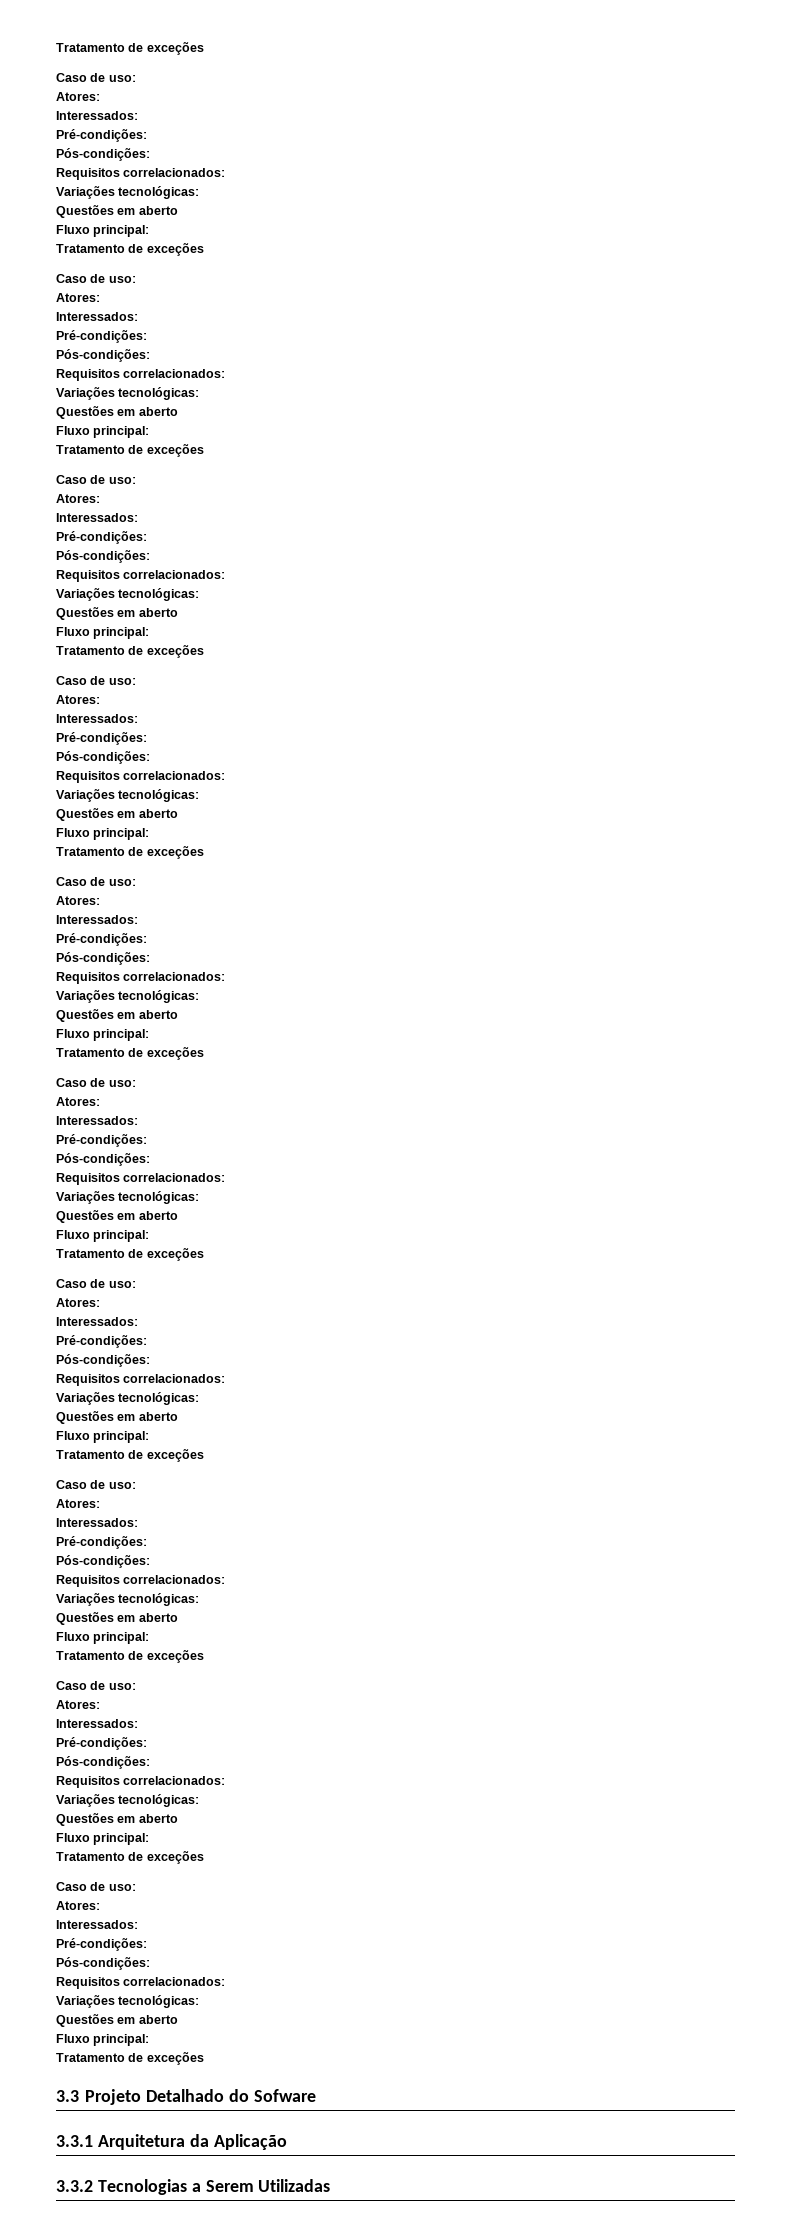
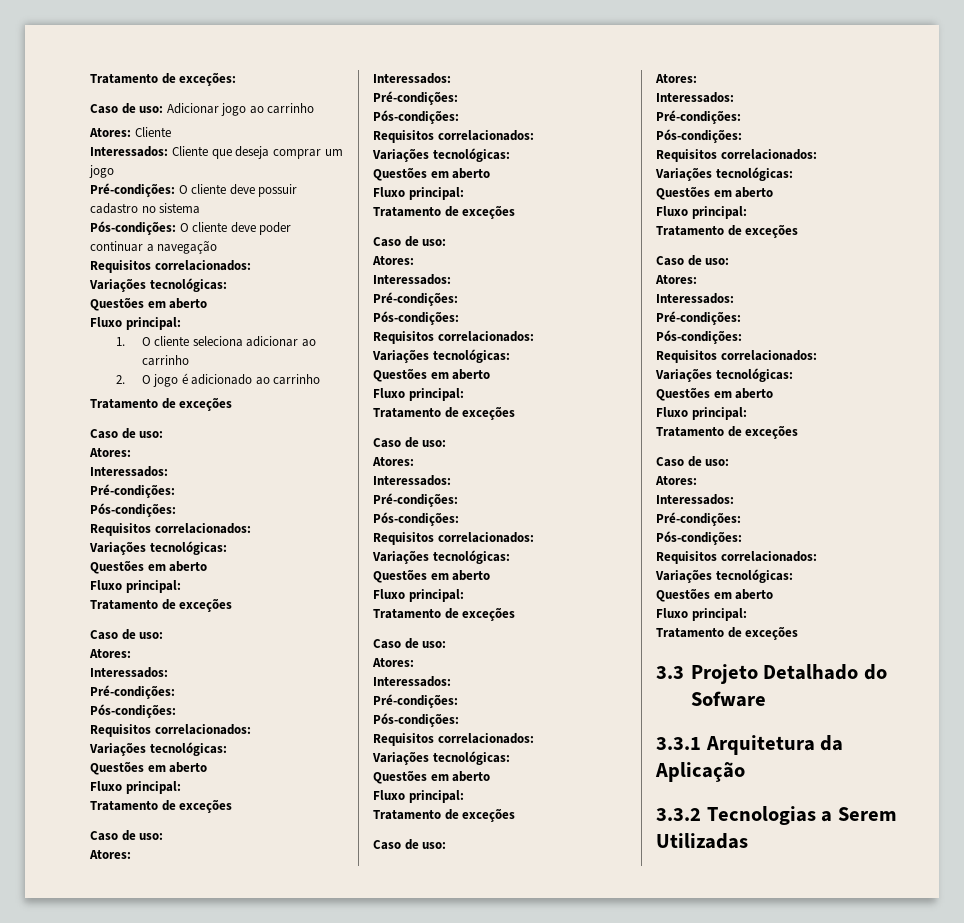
[56,42,204,55] [56,73,136,82] [56,92,100,101] [56,111,138,120] [56,129,147,142] [56,148,150,161] [56,168,226,180] [56,186,200,199] [56,205,178,218] [56,225,150,237] Tratamento de exceções // Caso de uso: // Atores: // Interessados: // Pré-condições: // Pós-condições: // Requisitos correlacionados: // Variações tecnológicas: // Questões em aberto // Fluxo principal: -> [90,72,237,86] [90,103,315,116] [89,127,171,137] [90,146,343,159] [89,165,114,178] [90,183,298,197] [90,203,201,214] [90,221,292,235] [90,240,218,254] [90,260,251,273] [89,278,227,292] [90,297,208,311] [90,317,181,330] [115,336,316,347] [141,355,189,366] [115,373,321,387] Tratamento de exceções: // Caso de uso: Adicionar jogo ao carrinho // Atores: Cliente // Interessados: Cliente que deseja comprar um jogo // Pré-condições: O cliente deve possuir cadastro no sistema // Pós-condições: O cliente deve poder continuar a navegação // Requisitos correlacionados: // Variações tecnológicas: // Questões em aberto // Fluxo principal: // 1. O cliente seleciona adicionar ao carrinho // 2. O jogo é adicionado ao carrinho

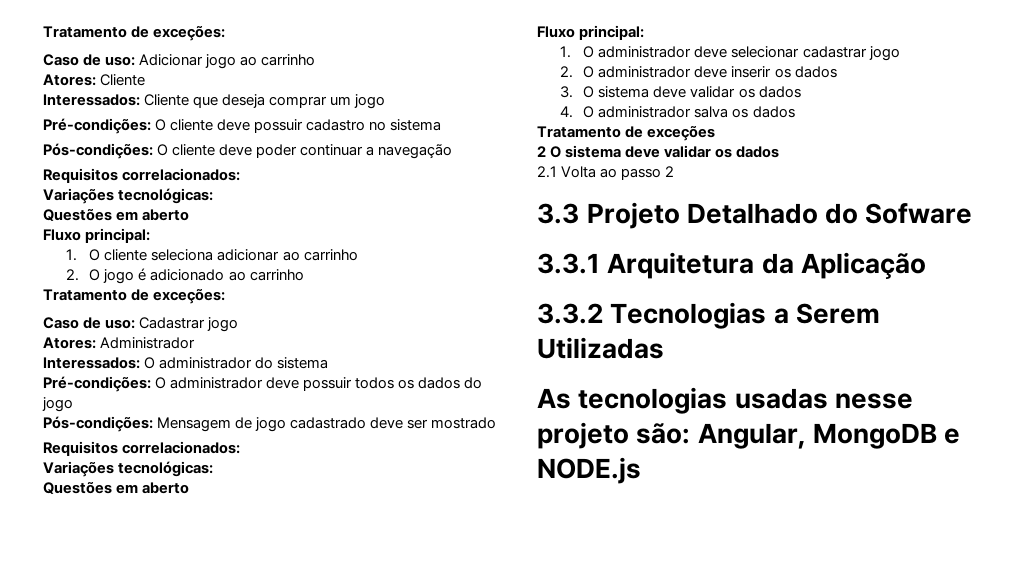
[179,397,233,411] [90,428,164,439] [89,448,131,457] [90,466,168,477] [90,484,175,498] [90,503,176,517] [90,523,251,536] [89,541,227,555] [90,560,208,574] [90,580,181,593] [90,598,233,612] [90,629,164,640] [89,649,131,658] [90,667,168,678] [90,685,175,699] [90,704,176,718] [90,724,251,737] [89,742,227,756] [90,761,208,775] [90,781,181,794] [90,799,233,813] [90,830,164,841] [89,850,131,859] [373,73,451,84] [373,91,458,105] [373,110,459,124] [373,130,534,143] [372,148,510,162] [373,167,491,181] [373,187,464,200] [373,205,516,219] [373,236,447,247] [372,256,414,265] [373,274,451,285] [373,292,458,306] [373,311,459,325] [373,331,534,344] [372,349,510,363] [373,368,491,382] [373,388,464,401] [373,406,516,420] [373,437,447,448] [372,457,414,466] [373,475,451,486] [373,493,458,507] [373,512,459,526] [373,532,534,545] [372,550,510,564] [373,569,491,583] [373,589,464,602] [373,607,516,621] [373,638,447,649] [372,658,414,667] [373,676,451,687] [373,694,458,708] [373,713,459,727] [373,733,534,746] [372,751,510,765] [373,770,491,784] [373,790,464,803] [373,808,516,822] [373,839,447,850] [655,74,697,83] [656,92,734,103] [656,110,741,124] [656,129,742,143] [656,149,817,162] [655,167,793,181] [656,186,774,200] [656,206,747,219] [656,224,799,238] [656,255,730,266] [655,275,697,284] [656,293,734,304] [656,311,741,325] [656,330,742,344] [656,350,817,363] [655,368,793,382] [656,387,774,401] [656,407,747,420] [656,425,799,439] [656,456,730,467] [655,476,697,485] [656,494,734,505] [656,512,741,526] [656,531,742,545] [656,551,817,564] [655,569,793,583] [656,588,774,602] [656,608,747,621] [656,626,799,640] exceções // Caso de uso: // Atores: // Interessados: // Pré-condições: // Pós-condições: // Requisitos correlacionados: // Variações tecnológicas: // Questões em aberto // Fluxo principal: // Tratamento de exceções // Caso de uso: // Atores: // Interessados: // Pré-condições: // Pós-condições: // Requisitos correlacionados: // Variações tecnológicas: // Questões em aberto // Fluxo principal: // Tratamento de exceções // Caso de uso: // Atores: // Interessados: // Pré-condições: // Pós-condições: // Requisitos correlacionados: // Variações tecnológicas: // Questões em aberto // Fluxo principal: // Tratamento de exceções // Caso de uso: // Atores: // Interessados: // Pré-condições: // Pós-condições: // Requisitos correlacionados: // Variações tecnológicas: // Questões em aberto // Fluxo principal: // Tratamento de exceções // Caso de uso: // Atores: // Interessados: // Pré-condições: // Pós-condições: // Requisitos correlacionados: // Variações tecnológicas: // Questões em aberto // Fluxo principal: // Tratamento de exceções // Caso de uso: // Atores: // Interessados: // Pré-condições: // Pós-condições: // Requisitos correlacionados: // Variações tecnológicas: // Questões em aberto // Fluxo principal: // Tratamento de exceções // Caso de uso: // Atores: // Interessados: // Pré-condições: // Pós-condições: // Requisitos correlacionados: // Variações tecnológicas: // Questões em aberto // Fluxo principal: // Tratamento de exceções // Caso de uso: // Atores: // Interessados: // Pré-condições: // Pós-condições: // Requisitos correlacionados: // Variações tecnológicas: // Questões em aberto // Fluxo principal: // Tratamento de exceções // Caso de uso: // Atores: // Interessados: // Pré-condições: // Pós-condições: // Requisitos correlacionados: // Variações tecnológicas: // Questões em aberto // Fluxo principal: // Tratamento de exceções -> [153,288,226,304] [43,317,239,332] [43,337,196,349] [43,357,329,369] [43,376,483,392] [42,397,73,412] [43,416,497,432] [43,441,241,456] [43,461,214,477] [43,481,190,494] [537,25,645,40] [560,46,900,61] [560,66,837,78] [560,86,801,98] [560,106,795,118] [537,125,716,141] [537,145,780,158] [537,166,675,180] exceções: // Caso de uso: Cadastrar jogo // Atores: Administrador // Interessados: O administrador do sistema // Pré-condições: O administrador deve possuir todos os dados do jogo // Pós-condições: Mensagem de jogo cadastrado deve ser mostrado // Requisitos correlacionados: // Variações tecnológicas: // Questões em aberto // Fluxo principal: // 1. O administrador deve selecionar cadastrar jogo // 2. O administrador deve inserir os dados // 3. O sistema deve validar os dados // 4. O administrador salva os dados // Tratamento de exceções // 2 O sistema deve validar os dados // 2.1 Volta ao passo 2
(748, 841) none -> [537,387,913,414] [537,422,961,449] [537,457,641,484] // As tecnologias usadas nesse projeto são: Angular, MongoDB e NODE.js

